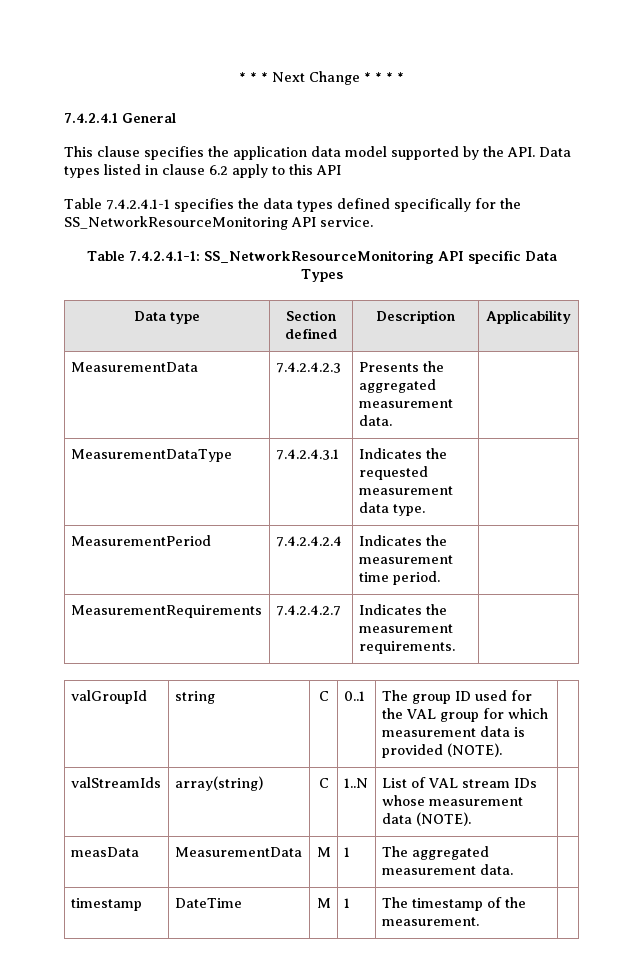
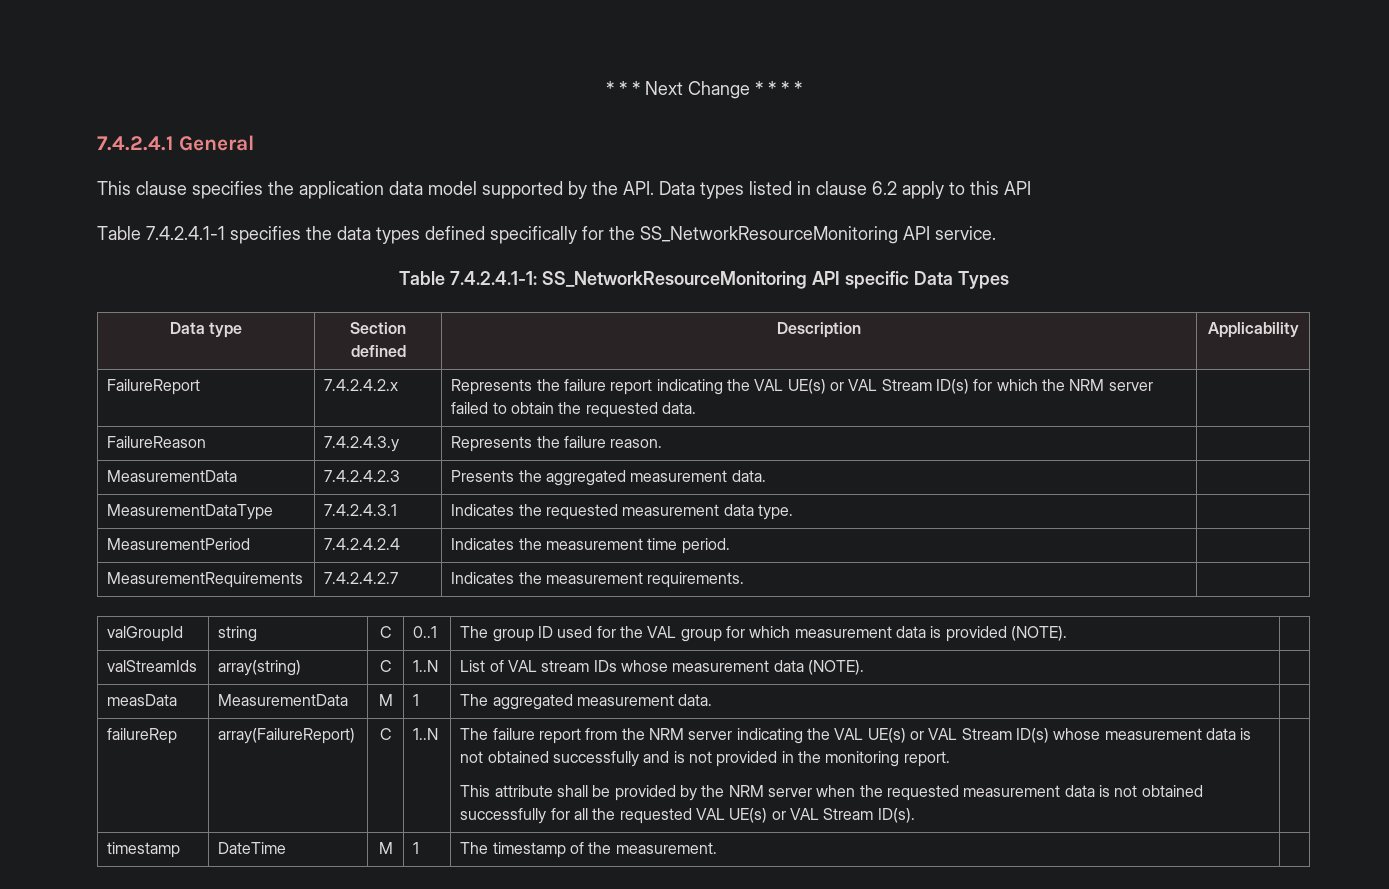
(571, 317) none -> [107,379,201,395] [324,379,399,391] [451,379,1153,395] [451,402,696,418] [107,436,207,448] [324,436,400,452] [451,436,663,452] // FailureReport | 7.4.2.4.2.x | Represents the failure report indicating the VAL UE(s) or VAL Stream ID(s) for which the NRM server failed to obtain the requested data. | // FailureReason | 7.4.2.4.3.y | Represents the failure reason. |
(513, 869) none -> [107,728,178,744] [218,728,356,744] [379,728,392,740] [413,728,439,740] [460,728,1252,744] [460,751,950,767] [460,785,1203,801] [460,808,915,824] // failureRep | array(FailureReport) | C | 1..N | The failure report from the NRM server indicating the VAL UE(s) or VAL Stream ID(s) whose measurement data is not obtained successfully and is not provided in the monitoring report. // This attribute shall be provided by the NRM server when the requested measurement data is not obtained successfully for all the requested VAL UE(s) or VAL Stream ID(s). |

